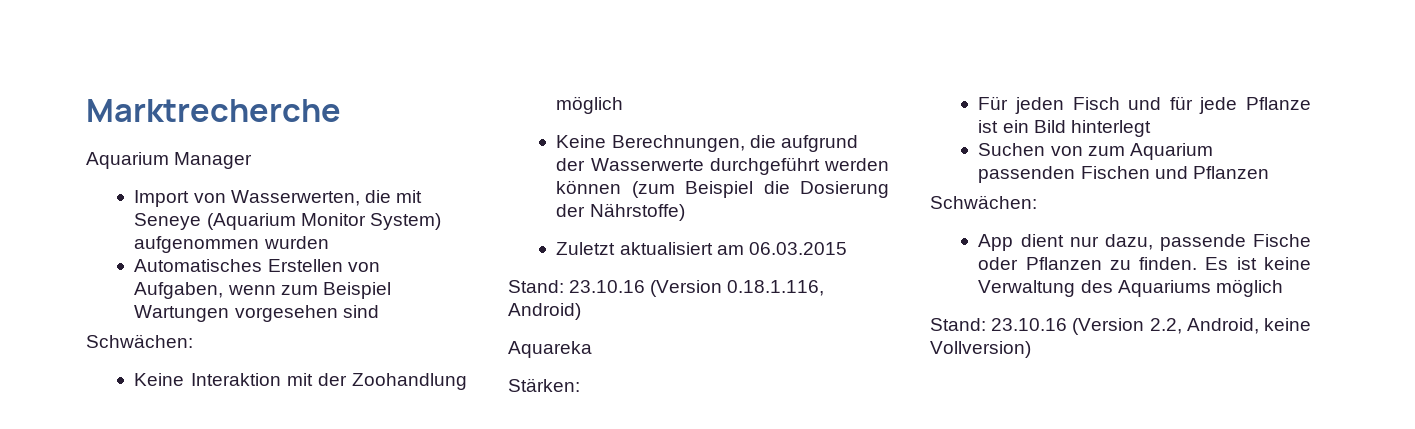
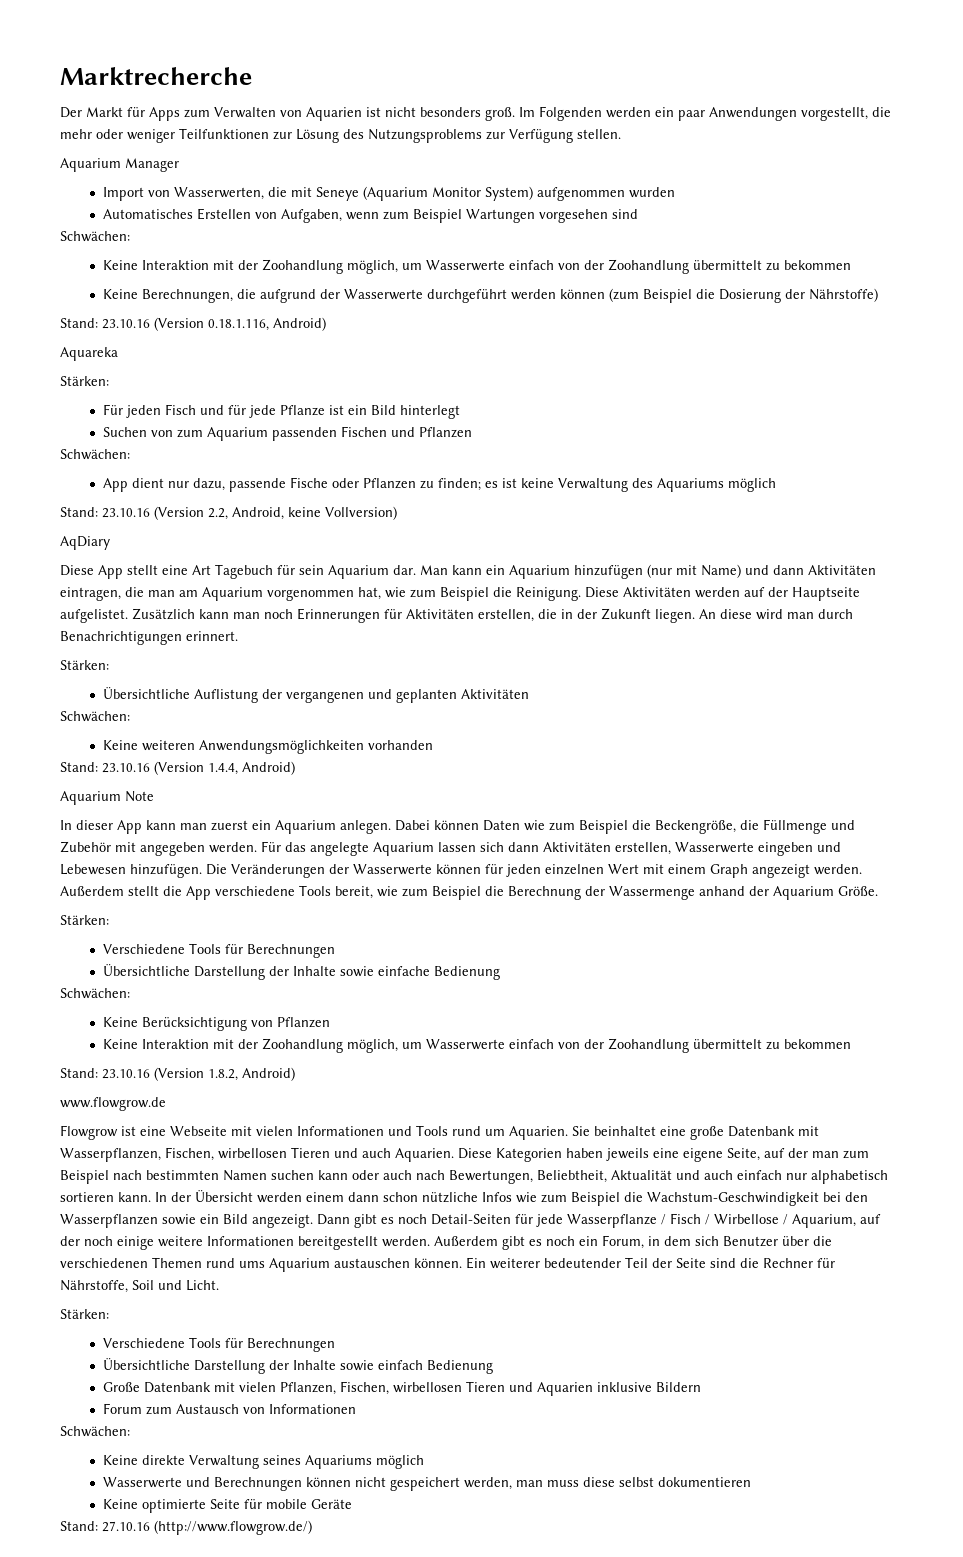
(341, 110) none -> [60,106,891,121] [60,128,621,143] // Der Markt für Apps zum Verwalten von Aquarien ist nicht besonders groß. Im Folgenden werden ein paar Anwendungen vorgestellt, die mehr oder weniger Teilfunktionen zur Lösung des Nutzungsproblems zur Verfügung stellen.
[556,96,624,114] möglich -> [347,259,852,274] möglich, um Wasserwerte einfach von der Zoohandlung übermittelt zu bekommen
[556,242,847,255] // Zuletzt aktualisiert am 06.03.2015 -> (879, 295) none
[1139,257,1229,270] finden. Es -> [438,478,499,491] finden; es
(1031, 349) none -> [60,536,110,550] [60,564,876,579] [60,587,860,601] [60,608,853,623] [60,631,238,645] [60,660,109,670] [103,687,530,703] [60,711,130,722] [103,740,434,754] [60,761,295,775] [60,791,154,805] [60,819,855,834] [60,841,841,856] [60,864,862,878] [60,885,878,900] [60,915,109,925] [103,943,336,958] [103,964,501,980] [60,988,130,999] [103,1017,331,1031] [103,1038,852,1053] [60,1067,295,1081] [60,1097,166,1111] [60,1125,819,1140] [60,1147,869,1162] [60,1170,888,1184] [60,1190,868,1206] [60,1213,881,1228] [60,1235,832,1250] [60,1257,835,1272] [60,1280,219,1293] [60,1309,109,1319] [103,1337,336,1352] [103,1358,494,1374] [103,1381,702,1396] [103,1403,357,1415] [60,1426,130,1437] [103,1455,425,1469] [103,1477,752,1491] [103,1499,353,1513] [60,1520,312,1535] // AqDiary // Diese App stellt eine Art Tagebuch für sein Aquarium dar. Man kann ein Aquarium hinzufügen (nur mit Name) und dann Aktivitäten eintragen, die man am Aquarium vorgenommen hat, wie zum Beispiel die Reinigung. Diese Aktivitäten werden auf der Hauptseite aufgelistet. Zusätzlich kann man noch Erinnerungen für Aktivitäten erstellen, die in der Zukunft liegen. An diese wird man durch Benachrichtigungen erinnert. // Stärken: // Übersichtliche Auflistung der vergangenen und geplanten Aktivitäten // Schwächen: // Keine weiteren Anwendungsmöglichkeiten vorhanden // Stand: 23.10.16 (Version 1.4.4, Android) // Aquarium Note // In dieser App kann man zuerst ein Aquarium anlegen. Dabei können Daten wie zum Beispiel die Beckengröße, die Füllmenge und Zubehör mit angegeben werden. Für das angelegte Aquarium lassen sich dann Aktivitäten erstellen, Wasserwerte eingeben und Lebewesen hinzufügen. Die Veränderungen der Wasserwerte können für jeden einzelnen Wert mit einem Graph angezeigt werden. Außerdem stellt die App verschiedene Tools bereit, wie zum Beispiel die Berechnung der Wassermenge anhand der Aquarium Größe. // Stärken: // Verschiedene Tools für Berechnungen // Übersichtliche Darstellung der Inhalte sowie einfache Bedienung // Schwächen: // Keine Berücksichtigung von Pflanzen // Keine Interaktion mit der Zoohandlung möglich, um Wasserwerte einfach von der Zoohandlung übermittelt zu bekommen // Stand: 23.10.16 (Version 1.8.2, Android) // www.flowgrow.de // Flowgrow ist eine Webseite mit vielen Informationen und Tools rund um Aquarien. Sie beinhaltet eine große Datenbank mit Wasserpflanzen, Fischen, wirbellosen Tieren und auch Aquarien. Diese Kategorien haben jeweils eine eigene Seite, auf der man zum Beispiel nach bestimmten Namen suchen kann oder auch nach Bewertungen, Beliebtheit, Aktualität und auch einfach nur alphabetisch sortieren kann. In der Übersicht werden einem dann schon nützliche Infos wie zum Beispiel die Wachstum-Geschwindigkeit bei den Wasserpflanzen sowie ein Bild angezeigt. Dann gibt es noch Detail-Seiten für jede Wasserpflanze / Fisch / Wirbellose / Aquarium, auf der noch einige weitere Informationen bereitgestellt werden. Außerdem gibt es noch ein Forum, in dem sich Benutzer über die verschiedenen Themen rund ums Aquarium austauschen können. Ein weiterer bedeutender Teil der Seite sind die Rechner für Nährstoffe, Soil und Licht. // Stärken: // Verschiedene Tools für Berechnungen // Übersichtliche Darstellung der Inhalte sowie einfach Bedienung // Große Datenbank mit vielen Pflanzen, Fischen, wirbellosen Tieren und Aquarien inklusive Bildern // Forum zum Austausch von Informationen // Schwächen: // Keine direkte Verwaltung seines Aquariums möglich // Wasserwerte und Berechnungen können nicht gespeichert werden, man muss diese selbst dokumentieren // Keine optimierte Seite für mobile Geräte // Stand: 27.10.16 (http://www.flowgrow.de/)

